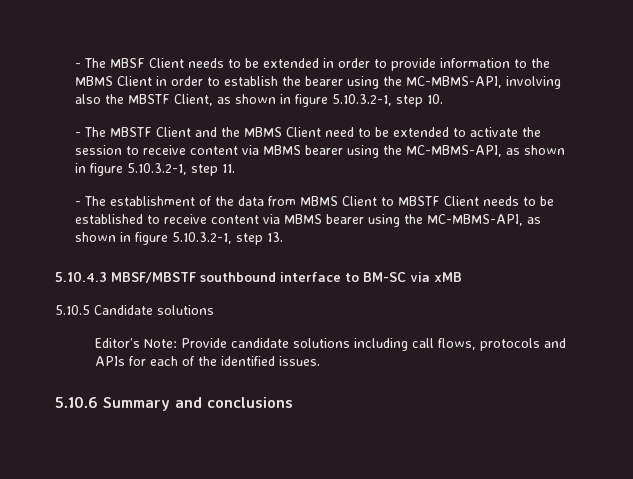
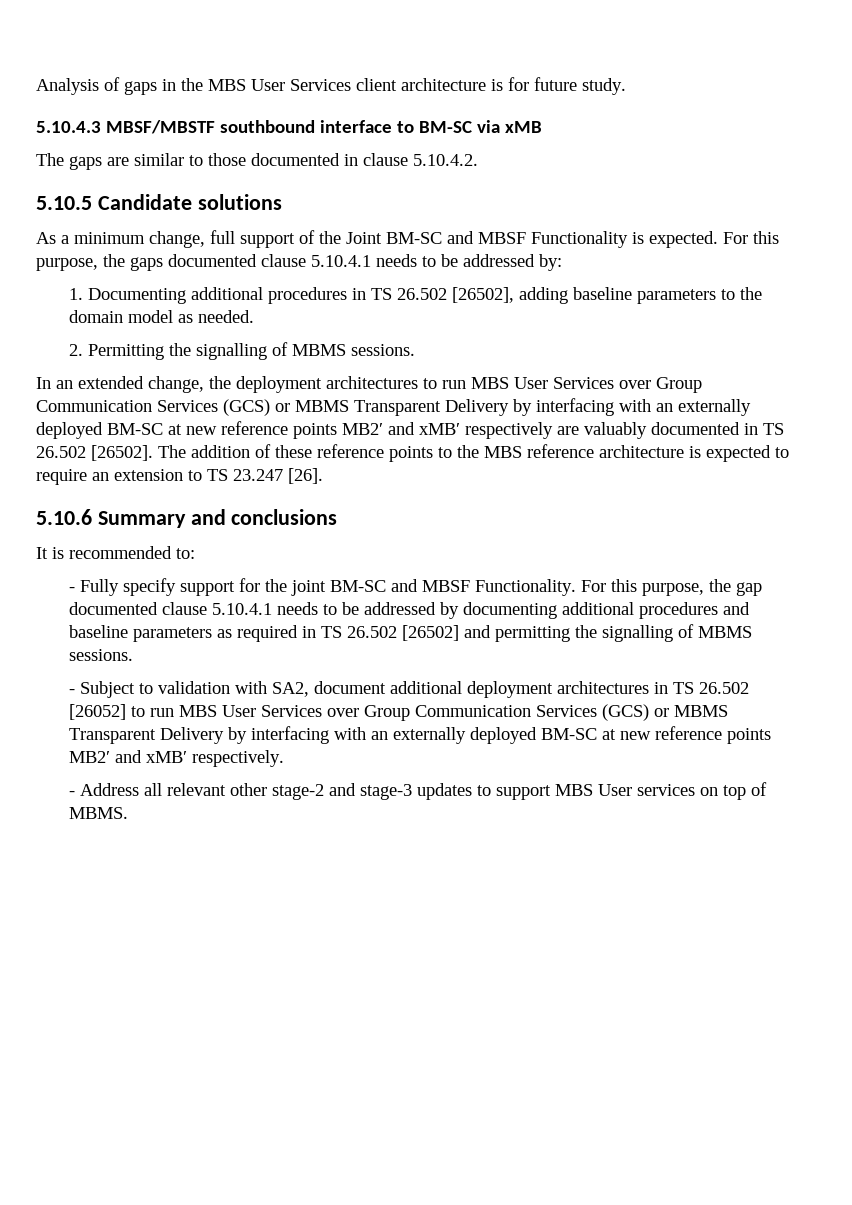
[74,58,550,71] [74,76,561,89] [74,94,443,107] [74,127,541,137] [74,145,565,158] [74,163,235,176] [74,196,554,206] [74,214,541,227] [74,232,283,245] - The MBSF Client needs to be extended in order to provide information to the MBMS Client in order to establish the bearer using the MC-MBMS-API, involving also the MBSTF Client, as shown in figure 5.10.3.2-1, step 10. // - The MBSTF Client and the MBMS Client need to be extended to activate the session to receive content via MBMS bearer using the MC-MBMS-API, as shown in figure 5.10.3.2-1, step 11. // - The establishment of the data from MBMS Client to MBSTF Client needs to be established to receive content via MBMS bearer using the MC-MBMS-API, as shown in figure 5.10.3.2-1, step 13. -> [36,77,626,95] Analysis of gaps in the MBS User Services client architecture is for future study.
[55,305,214,315] [94,338,566,351] [94,356,320,366] [55,396,293,411] 5.10.5 Candidate solutions // Editor’s Note: Provide candidate solutions including call flows, protocols and APIs for each of the identified issues. // 5.10.6 Summary and conclusions -> [36,153,478,170] [36,194,282,210] [36,230,779,248] [36,254,562,271] [68,287,762,304] [68,310,254,323] [68,342,415,360] [36,376,702,393] [36,398,751,416] [36,421,784,439] [36,444,789,462] [36,468,323,485] [36,509,338,528] [36,546,195,559] [68,578,762,596] [68,602,750,619] [68,624,752,642] [68,649,133,661] [68,681,749,698] [68,704,728,721] [68,726,771,744] [68,750,284,767] [68,782,767,800] [68,807,128,819] The gaps are similar to those documented in clause 5.10.4.2. // 5.10.5 Candidate solutions // As a minimum change, full support of the Joint BM-SC and MBSF Functionality is expected. For this purpose, the gaps documented clause 5.10.4.1 needs to be addressed by: // 1. Documenting additional procedures in TS 26.502 [26502], adding baseline parameters to the domain model as needed. // 2. Permitting the signalling of MBMS sessions. // In an extended change, the deployment architectures to run MBS User Services over Group Communication Services (GCS) or MBMS Transparent Delivery by interfacing with an externally deployed BM-SC at new reference points MB2′ and xMB′ respectively are valuably documented in TS 26.502 [26502]. The addition of these reference points to the MBS reference architecture is expected to require an extension to TS 23.247 [26]. // 5.10.6 Summary and conclusions // It is recommended to: // - Fully specify support for the joint BM-SC and MBSF Functionality. For this purpose, the gap documented clause 5.10.4.1 needs to be addressed by documenting additional procedures and baseline parameters as required in TS 26.502 [26502] and permitting the signalling of MBMS sessions. // - Subject to validation with SA2, document additional deployment architectures in TS 26.502 [26052] to run MBS User Services over Group Communication Services (GCS) or MBMS Transparent Delivery by interfacing with an externally deployed BM-SC at new reference points MB2′ and xMB′ respectively. // - Address all relevant other stage-2 and stage-3 updates to support MBS User services on top of MBMS.

